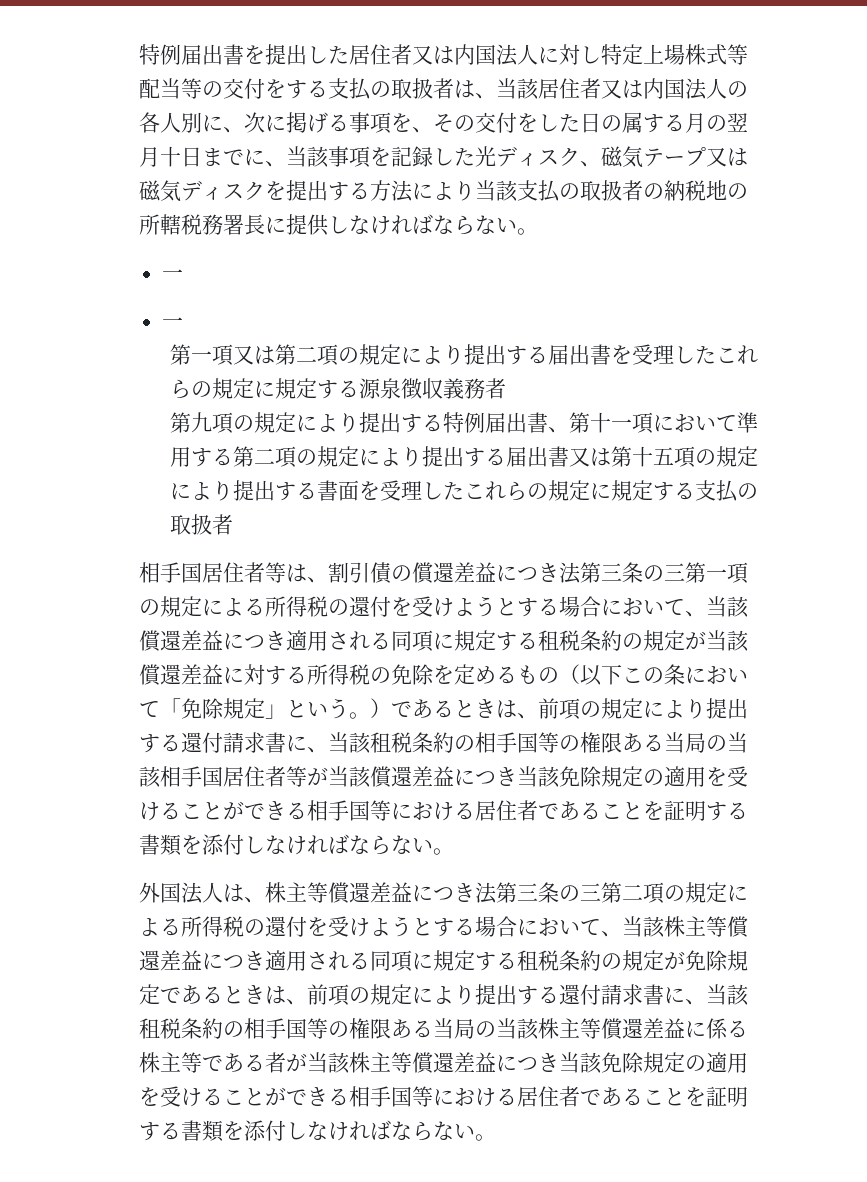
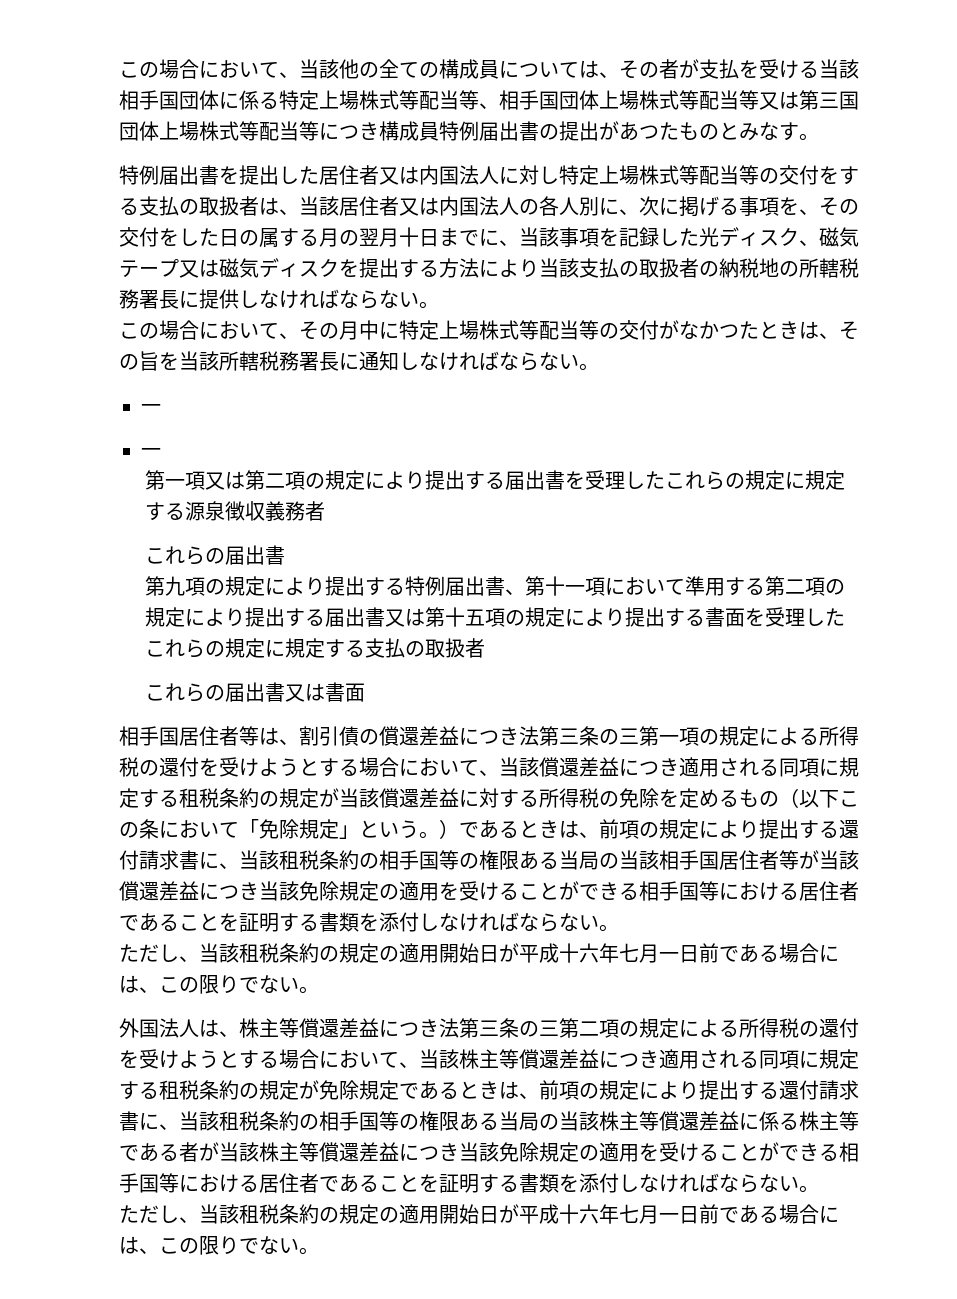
(138, 54) none -> [118,59,859,79] [118,90,859,110] [118,121,819,141] この場合において、当該他の全ての構成員については、その者が支払を受ける当該相手国団体に係る特定上場株式等配当等、相手国団体上場株式等配当等又は第三国団体上場株式等配当等につき構成員特例届出書の提出があつたものとみなす。 //
(538, 231) none -> [118,320,859,340] [118,351,599,371] // この場合において、その月中に特定上場株式等配当等の交付がなかつたときは、その旨を当該所轄税務署長に通知しなければならない。
(506, 388) none -> [145,545,286,565] // これらの届出書
(233, 524) none -> [145,682,366,702] // これらの届出書又は書面
(454, 851) none -> [118,943,839,963] [118,974,319,994] // ただし、当該租税条約の規定の適用開始日が平成十六年七月一日前である場合には、この限りでない。
(496, 1137) none -> [118,1204,839,1224] [118,1235,319,1255] // ただし、当該租税条約の規定の適用開始日が平成十六年七月一日前である場合には、この限りでない。

